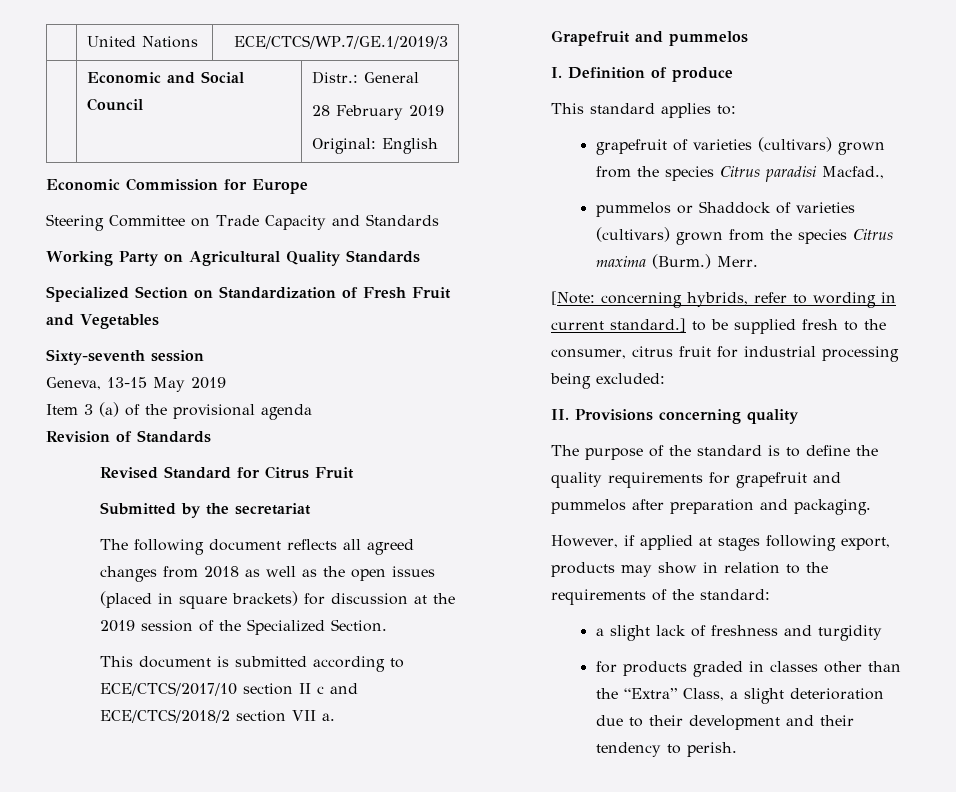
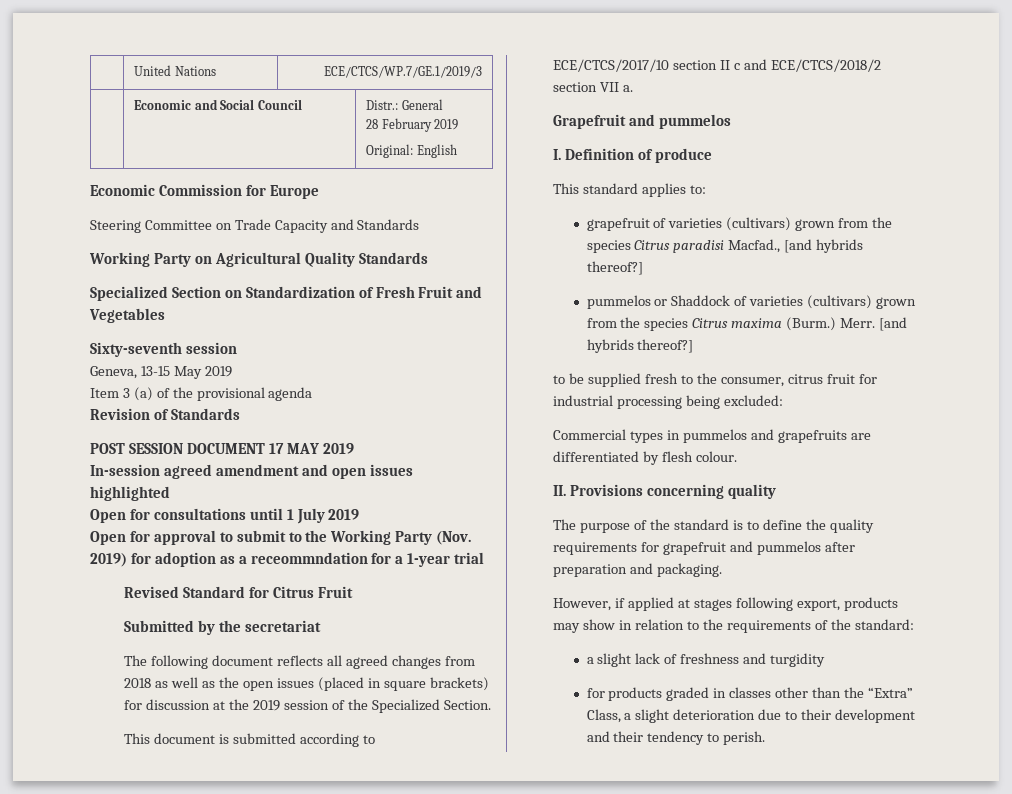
(211, 436) none -> [90,443,354,454] [90,464,413,479] [90,486,170,501] [90,508,360,524] [90,530,472,545] [90,552,485,567] // POST SESSION DOCUMENT 17 MAY 2019 // In-session agreed amendment and open issues highlighted // Open for consultations until 1 July 2019 // Open for approval to submit to the Working Party (Nov. 2019) for adoption as a receommndation for a 1-year trial
(884, 172) none -> [784,239,864,253] [586,261,643,275] [and hybrids thereof?]
[550,291,896,308] [550,318,686,332] // [Note: concerning hybrids, refer to wording in current standard.] -> [878,317,907,331] [586,339,694,353] [and hybrids thereof?] //
(665, 378) none -> [553,429,871,443] [553,451,738,465] // Commercial types in pummelos and grapefruits are differentiated by flesh colour.

